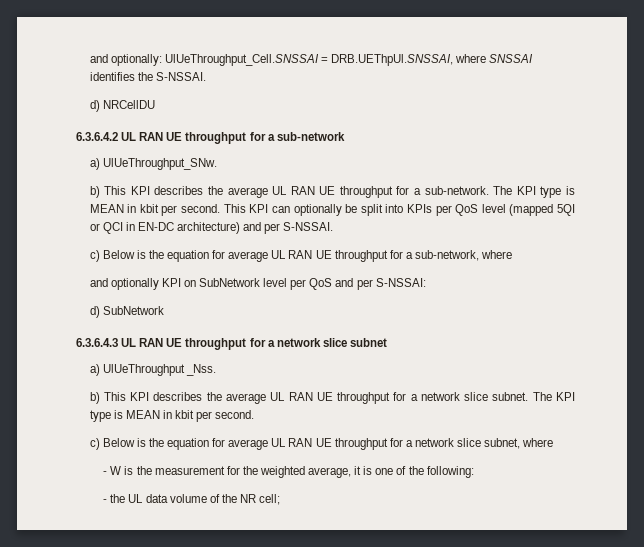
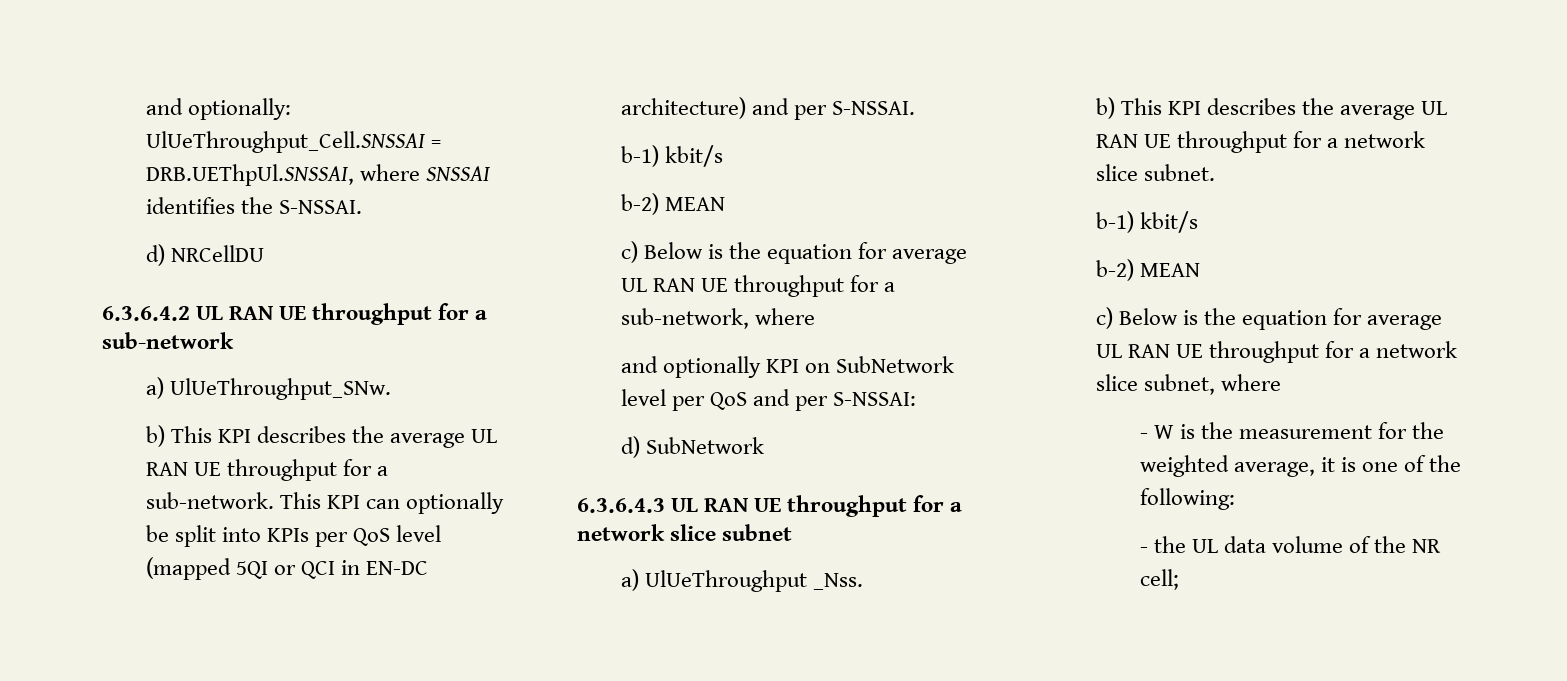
[493,186,576,198] [89,204,221,216] The KPI type is MEAN in kbit per second. -> (274, 500) none
(334, 226) none -> [620,145,723,167] [620,193,725,215] // b-1) kbit/s // b-2) MEAN
[532,392,576,401] [89,410,255,422] The KPI type is MEAN in kbit per second. -> [1095,211,1198,233] [1095,259,1200,281] // b-1) kbit/s // b-2) MEAN

